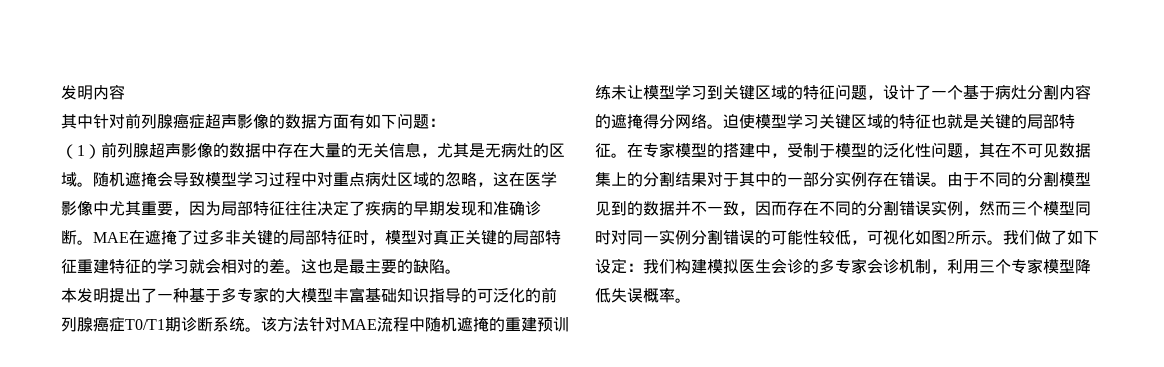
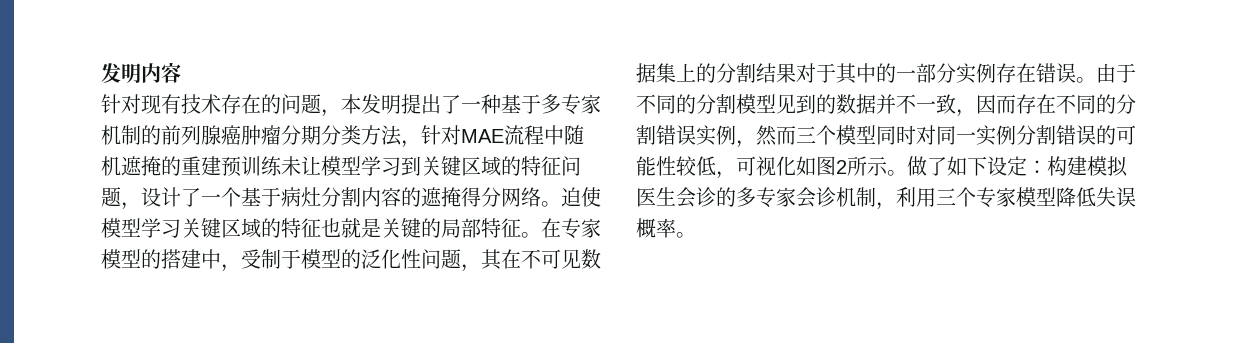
[61,113,445,129] [61,142,565,159] [61,171,557,187] [61,200,541,216] [61,229,561,245] [61,258,461,274] 其中针对前列腺癌症超声影像的数据方面有如下问题： // （1）前列腺超声影像的数据中存在大量的无关信息，尤其是无病灶的区域。随机遮掩会导致模型学习过程中对重点病灶区域的忽略，这在医学影像中尤其重要，因为局部特征往往决定了疾病的早期发现和准确诊断。MAE在遮掩了过多非关键的局部特征时，模型对真正关键的局部特征重建特征的学习就会相对的差。这也是最主要的缺陷。 // -> [101,94,341,117] 针对现有技术存在的问题，
[269,287,557,303] [61,316,309,332] 的大模型丰富基础知识指导的可泛化的前列腺癌症T0/T1期诊断系统。该方法 -> [101,125,421,148] 机制的前列腺癌肿瘤分期分类方法，
[1003,230,1035,245] 我们 -> (907, 173) none
[643,259,675,274] 我们 -> (1047, 167) none

